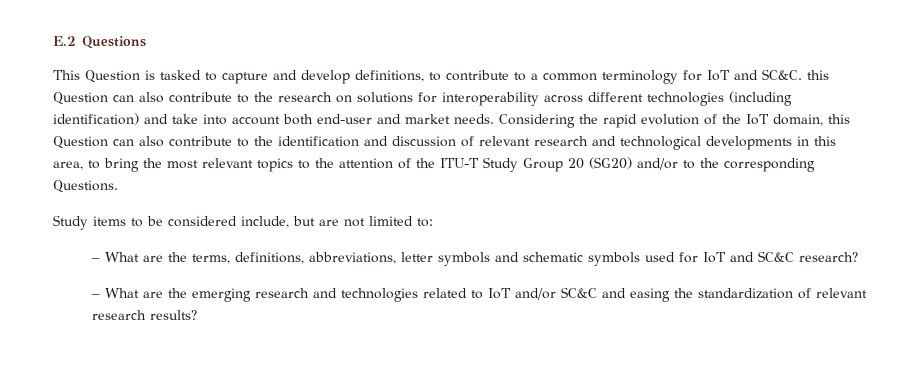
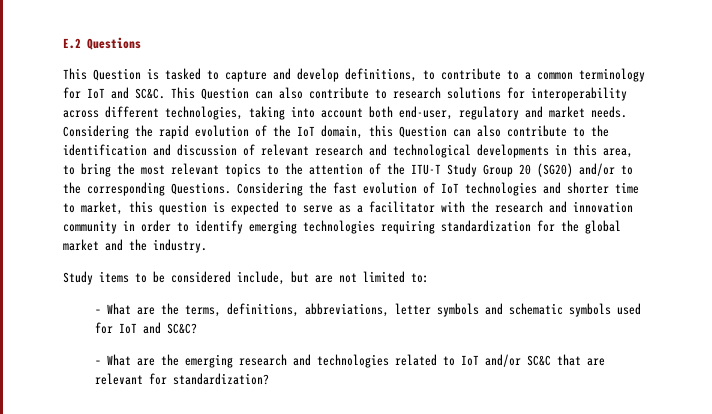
[807,70,829,80] [53,92,352,105] this Question can also contribute to the research on -> [171,87,441,100] This Question can also contribute to research
[647,91,792,106] [53,113,198,125] technologies (including identification) and take -> [165,106,285,120] technologies, taking
[317,114,372,124] end-user -> [399,106,519,120] end-user, regulatory
(118, 186) none -> [237,182,639,196] [63,201,633,215] [63,220,621,234] [63,239,207,253] Considering the fast evolution of IoT technologies and shorter time to market, this question is expected to serve as a facilitator with the research and innovation community in order to identify emerging technologies requiring standardization for the global market and the industry.
[758,251,859,262] SC&C research? -> [167,323,198,334] SC&C?
[602,288,868,302] [92,310,198,320] and easing the standardization of relevant research results? -> [557,354,606,366] [95,373,270,385] that are relevant for standardization?

